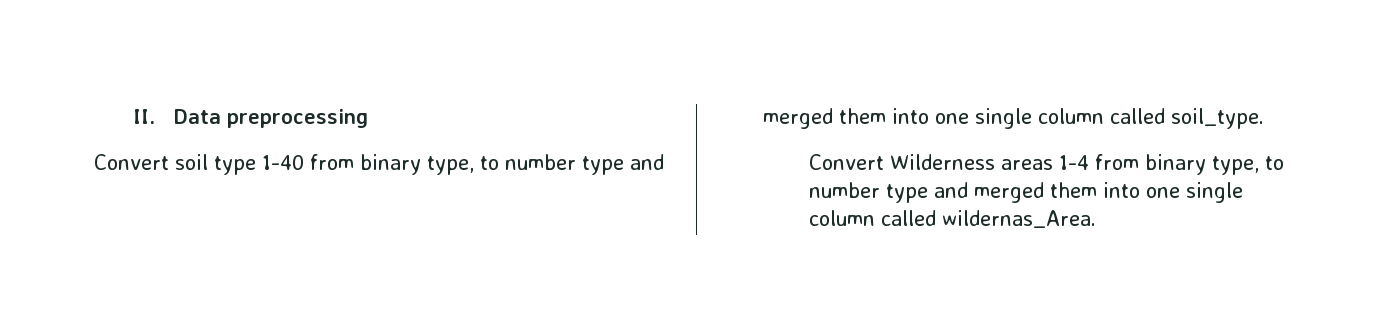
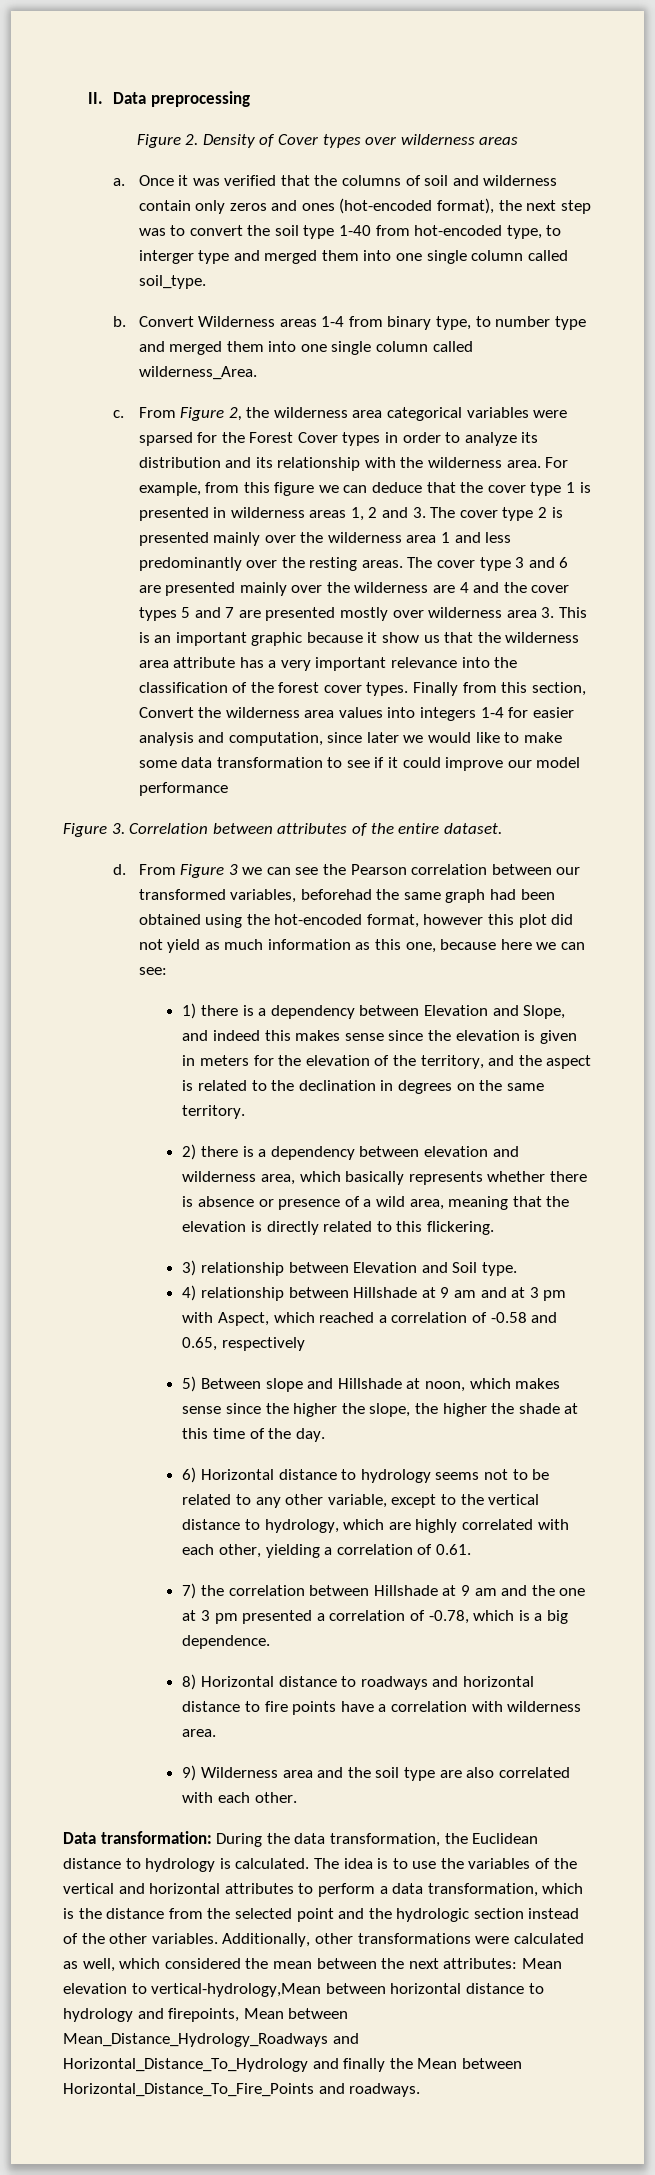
[93,154,169,170] Convert -> [136,134,519,148] [113,175,558,186] [138,198,591,214] [138,225,271,236] Figure 2. Density of Cover types over wilderness areas // a. Once it was verified that the columns of soil and wilderness contain only zeros and ones (hot-encoded format), the next step was to convert the
[359,154,576,175] binary type, to number -> [414,225,562,239] [138,250,194,264] hot-encoded type, to interger
(1264, 118) none -> [113,316,127,327] b.
[942,210,1097,228] wildernas_Area. -> [138,366,257,380] [113,407,568,421] [138,432,539,446] [138,457,569,471] [138,482,591,496] [138,507,563,521] [138,532,512,546] [138,557,569,571] [138,582,570,596] [138,607,588,621] [138,632,580,646] [138,657,518,671] [138,682,586,696] [138,707,574,721] [138,732,562,746] [138,757,581,771] [138,782,228,796] [63,823,502,837] [113,864,581,878] [138,889,555,903] [138,914,574,928] [138,939,586,953] [138,967,167,975] [182,1003,566,1019] [182,1030,577,1044] [182,1055,592,1069] [182,1080,544,1094] [182,1105,246,1119] [182,1144,519,1160] [182,1171,587,1185] [182,1196,570,1210] [182,1221,494,1235] [182,1260,517,1276] [182,1285,567,1301] [182,1312,558,1326] [182,1337,305,1351] [182,1376,561,1392] [182,1403,579,1417] [182,1428,325,1442] [182,1467,550,1483] [182,1494,540,1508] [182,1519,569,1533] [182,1544,471,1558] [182,1583,586,1599] [182,1610,568,1624] [182,1635,271,1649] [182,1674,534,1690] [182,1701,582,1715] [182,1729,217,1737] [182,1765,570,1781] [182,1792,297,1803] [63,1831,539,1847] [63,1858,577,1872] [63,1883,584,1897] [63,1908,580,1922] [63,1933,584,1947] [63,1958,562,1972] [63,1983,544,1997] [63,2008,349,2022] [63,2033,359,2047] [63,2058,522,2072] [63,2083,421,2097] wilderness_Area. // c. From Figure 2, the wilderness area categorical variables were sparsed for the Forest Cover types in order to analyze its distribution and its relationship with the wilderness area. For example, from this figure we can deduce that the cover type 1 is presented in wilderness areas 1, 2 and 3. The cover type 2 is presented mainly over the wilderness area 1 and less predominantly over the resting areas. The cover type 3 and 6 are presented mainly over the wilderness are 4 and the cover types 5 and 7 are presented mostly over wilderness area 3. This is an important graphic because it show us that the wilderness area attribute has a very important relevance into the classification of the forest cover types. Finally from this section, Convert the wilderness area values into integers 1-4 for easier analysis and computation, since later we would like to make some data transformation to see if it could improve our model performance // Figure 3. Correlation between attributes of the entire dataset. // d. From Figure 3 we can see the Pearson correlation between our transformed variables, beforehad the same graph had been obtained using the hot-encoded format, however this plot did not yield as much information as this one, because here we can see: // 1) there is a dependency between Elevation and Slope, and indeed this makes sense since the elevation is given in meters for the elevation of the territory, and the aspect is related to the declination in degrees on the same territory. // 2) there is a dependency between elevation and wilderness area, which basically represents whether there is absence or presence of a wild area, meaning that the elevation is directly related to this flickering. // 3) relationship between Elevation and Soil type. // 4) relationship between Hillshade at 9 am and at 3 pm with Aspect, which reached a correlation of -0.58 and 0.65, respectively // 5) Between slope and Hillshade at noon, which makes sense since the higher the slope, the higher the shade at this time of the day. // 6) Horizontal distance to hydrology seems not to be related to any other variable, except to the vertical distance to hydrology, which are highly correlated with each other, yielding a correlation of 0.61. // 7) the correlation between Hillshade at 9 am and the one at 3 pm presented a correlation of -0.78, which is a big dependence. // 8) Horizontal distance to roadways and horizontal distance to fire points have a correlation with wilderness area. // 9) Wilderness area and the soil type are also correlated with each other. // Data transformation: During the data transformation, the Euclidean distance to hydrology is calculated. The idea is to use the variables of the vertical and horizontal attributes to perform a data transformation, which is the distance from the selected point and the hydrologic section instead of the other variables. Additionally, other transformations were calculated as well, which considered the mean between the next attributes: Mean elevation to vertical-hydrology,Mean between horizontal distance to hydrology and firepoints, Mean between Mean_Distance_Hydrology_Roadways and Horizontal_Distance_To_Hydrology and finally the Mean between Horizontal_Distance_To_Fire_Points and roadways.

